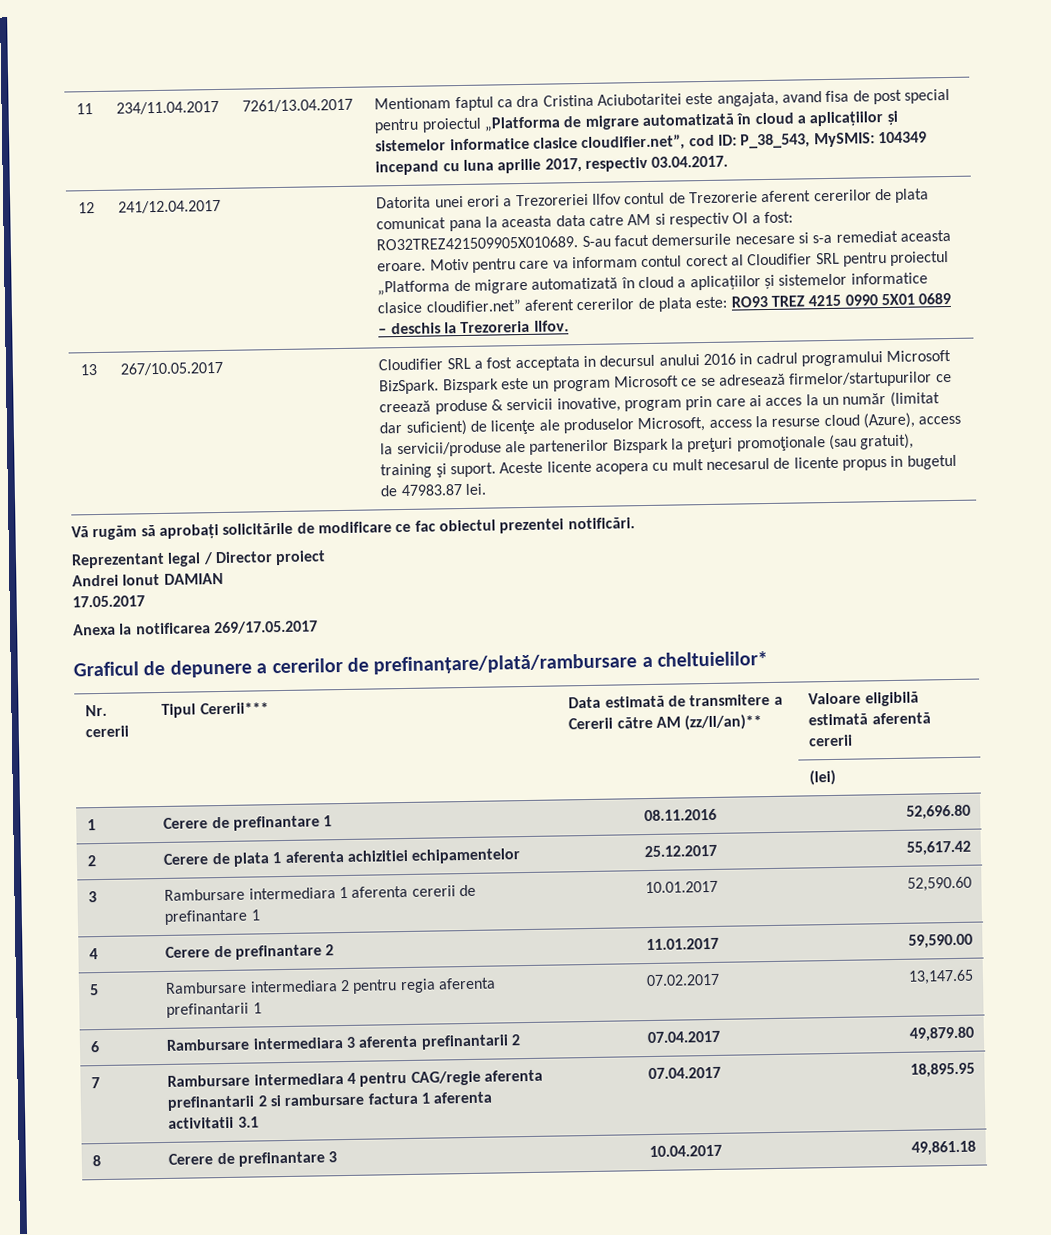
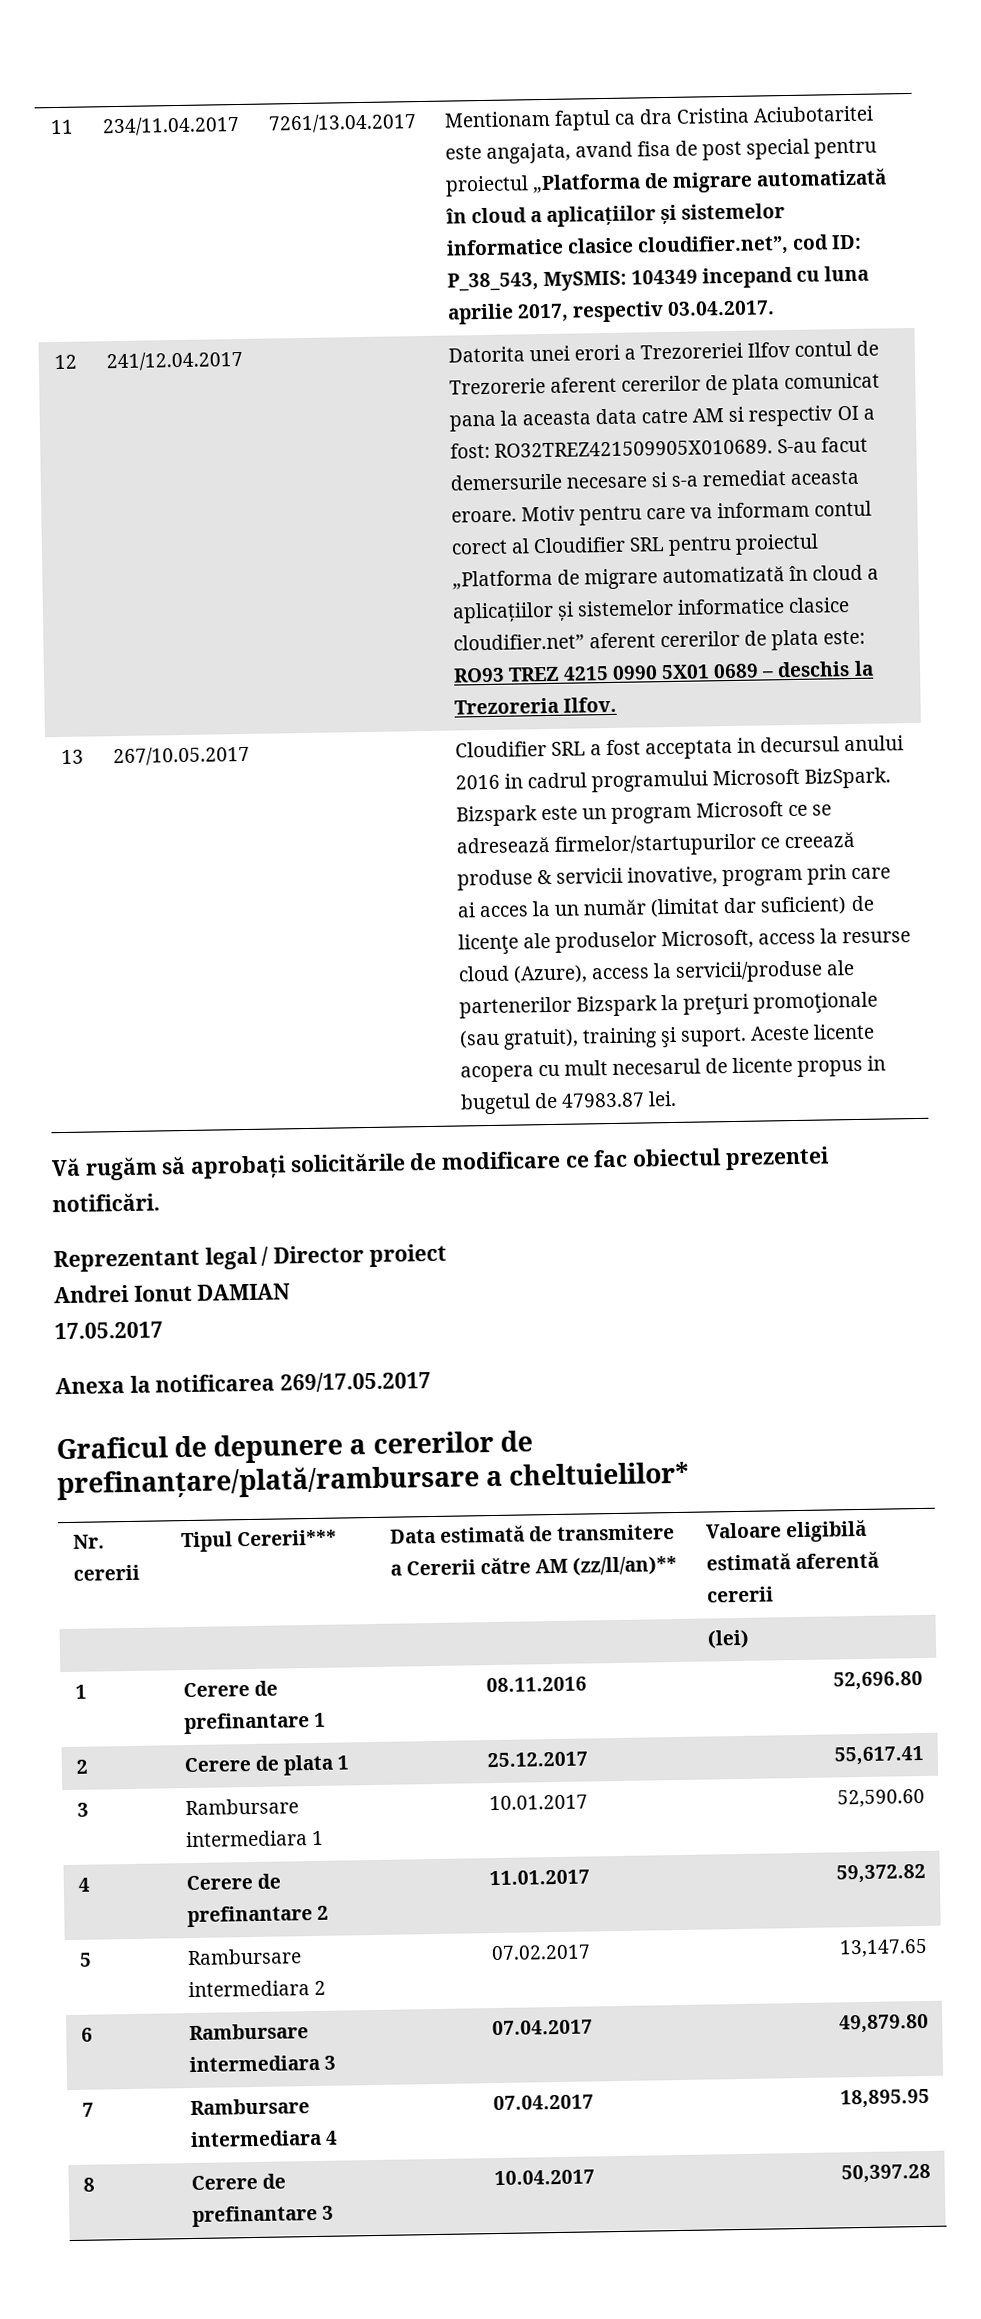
[284,848,522,864] aferenta achizitiei echipamentelor -> (349, 1762) none
[905,840,971,856] 55,617.42 -> [834,1745,925,1766] 55,617.41
[351,884,477,898] [164,909,260,925] aferenta cererii de prefinantare 1 -> (324, 1838) none
[907,933,973,949] 59,590.00 -> [836,1863,927,1884] 59,372.82
[352,977,497,994] [166,1002,262,1018] pentru regia aferenta prefinantarii 1 -> (326, 1988) none
[358,1034,522,1050] aferenta prefinantarii 2 -> (336, 2062) none
[359,1069,544,1087] [167,1091,493,1111] [168,1116,259,1129] pentru CAG/regie aferenta prefinantarii 2 si rambursare factura 1 aferenta activitatii 3.1 -> (338, 2137) none
[910,1140,976,1156] 49,861.18 -> [841,2163,932,2184] 50,397.28

